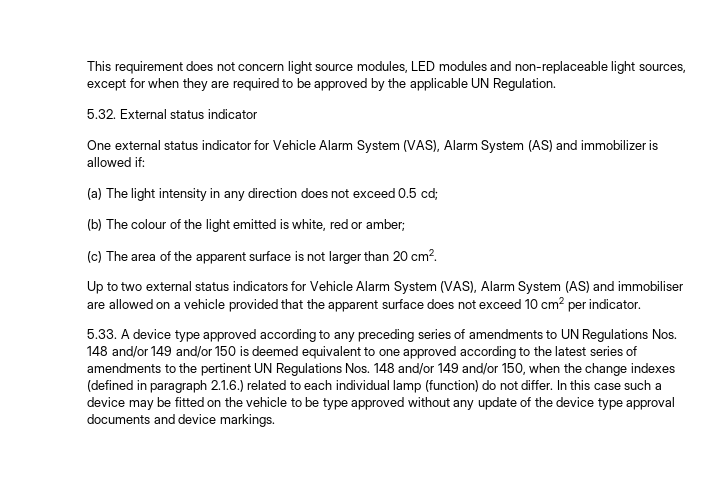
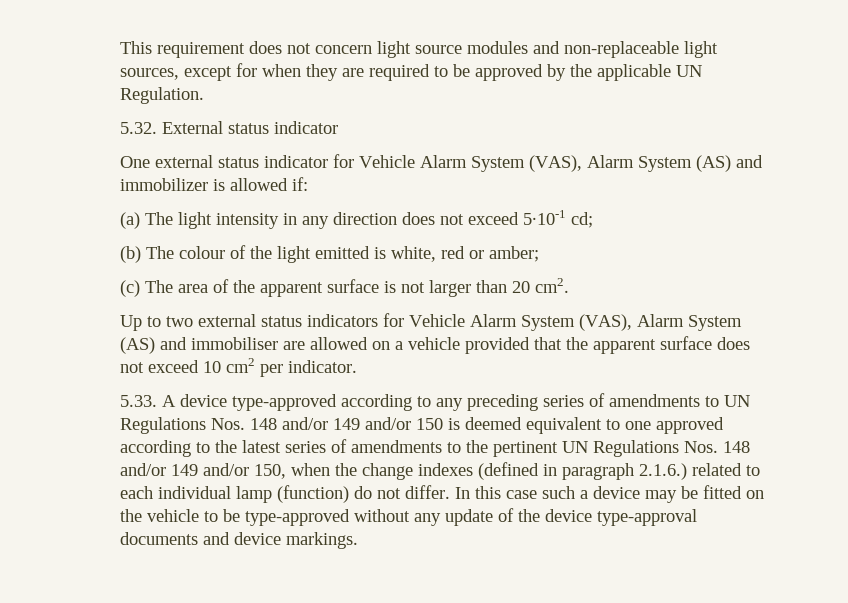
[356,61,436,73] modules, LED -> (462, 49) none
[398,188,418,198] 0.5 -> [522,210,566,225] 5∙10-1
[174,329,257,342] type approved -> [231,394,337,411] type-approved
[322,397,405,410] type approved -> [244,509,350,526] type-approved
[597,397,676,410] type approval -> [596,509,697,526] type-approval

